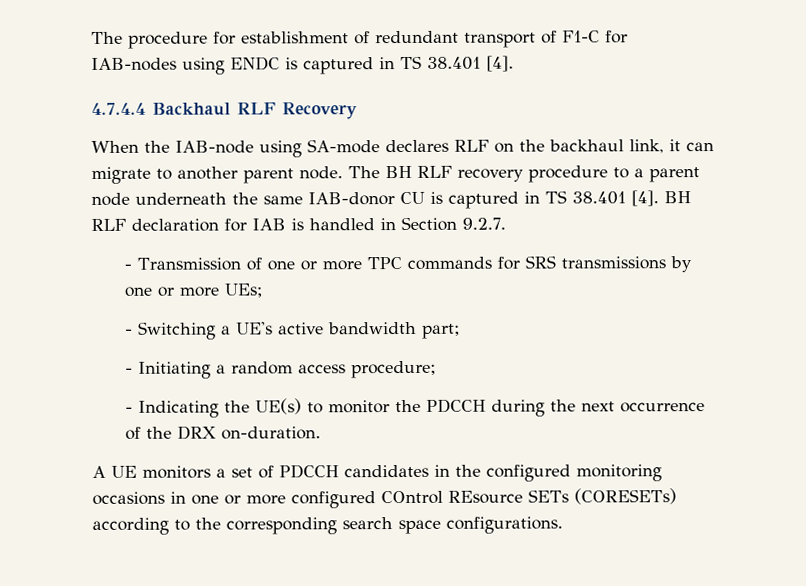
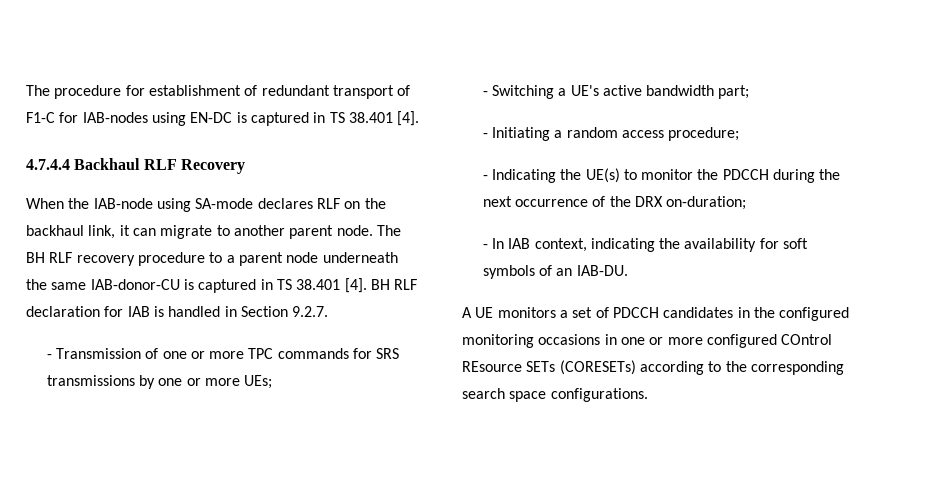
[230,56,280,71] ENDC -> [190,112,233,123] EN-DC
[308,191,425,206] IAB-donor CU -> [90,279,180,290] IAB-donor-CU
[221,426,322,440] on-duration. -> [666,196,747,210] [482,238,809,252] [482,265,628,279] on-duration; // - In IAB context, indicating the availability for soft symbols of an IAB-DU.

